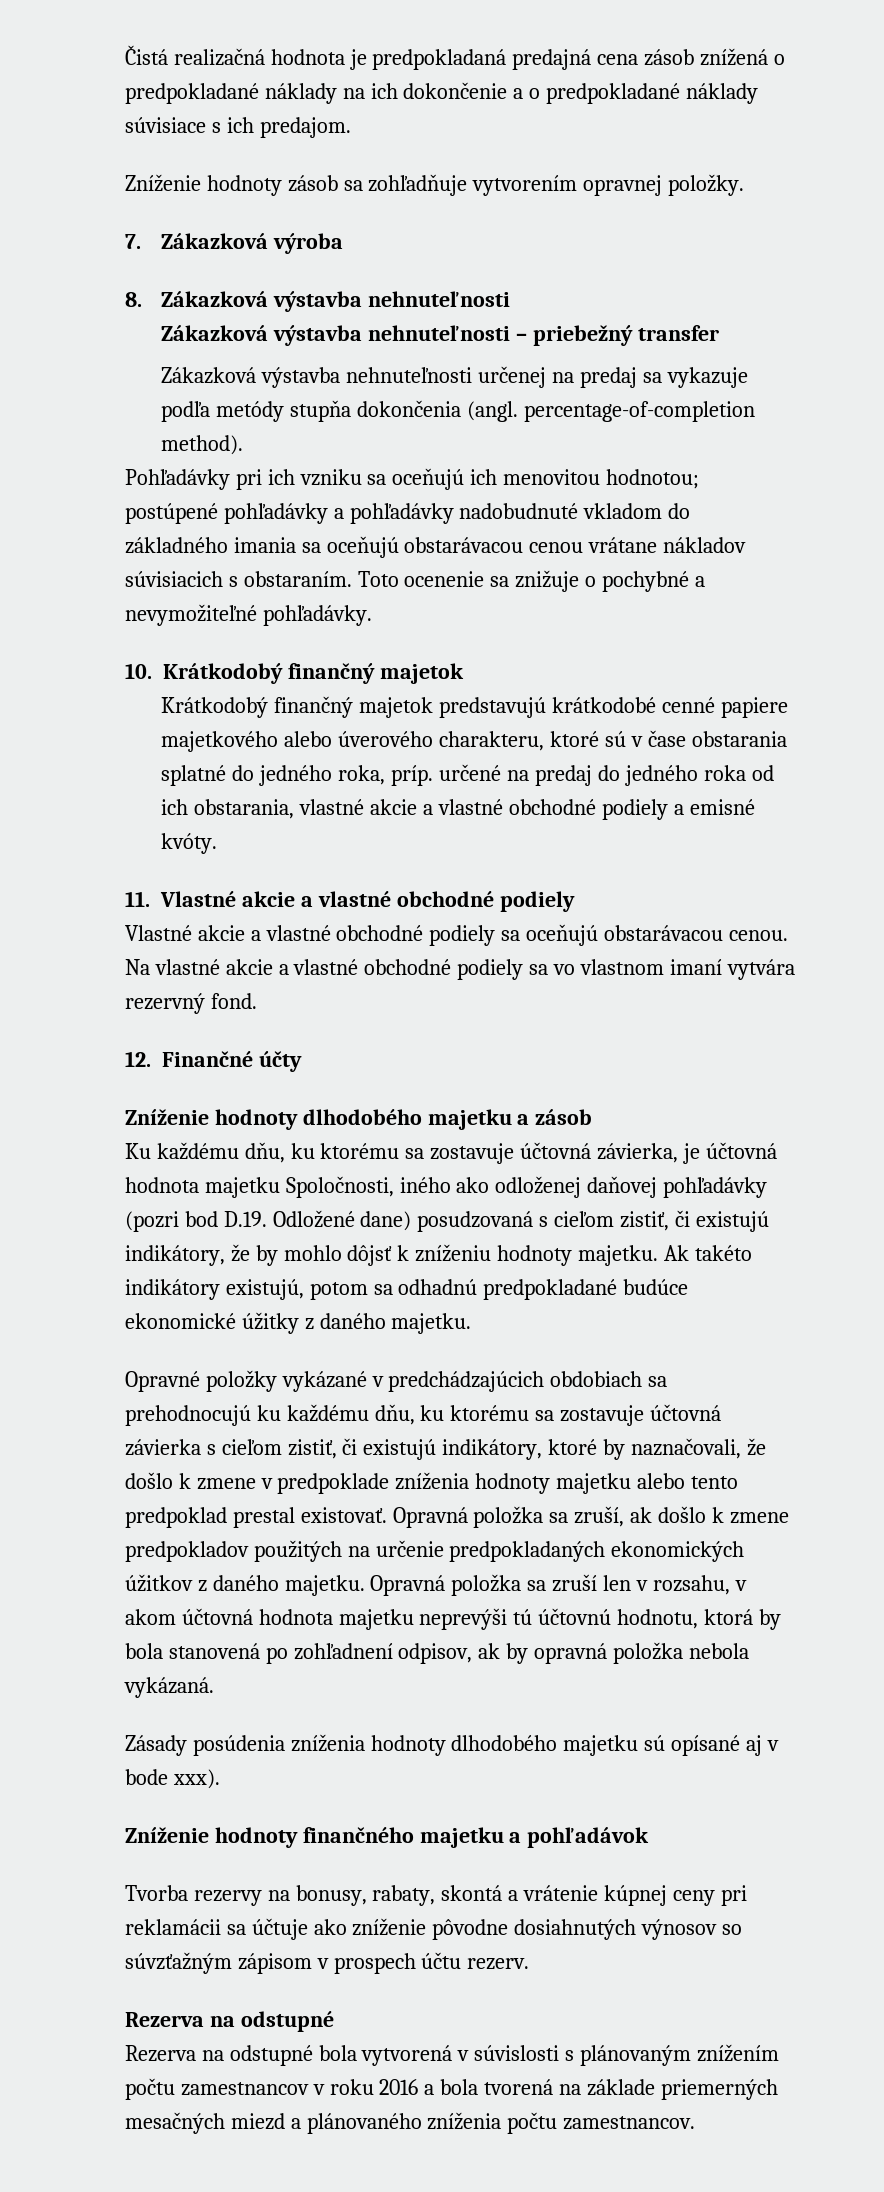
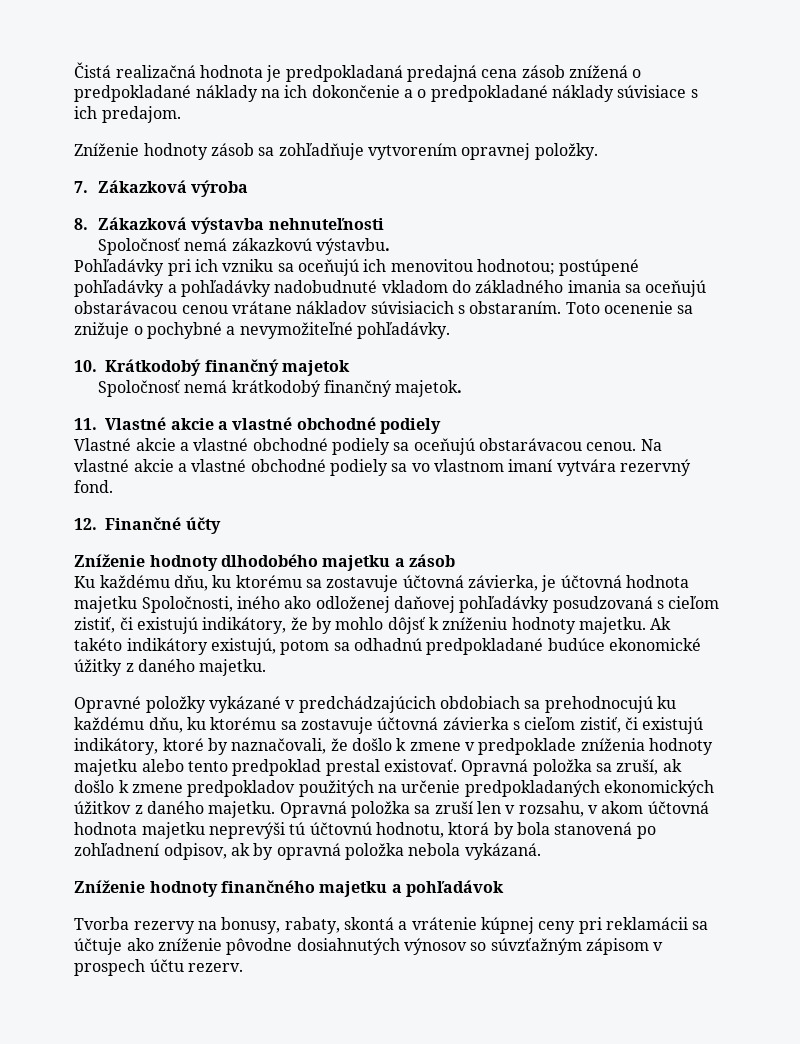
[161,325,720,346] [161,366,749,388] [161,400,756,422] [161,435,244,455] Zákazková výstavba nehnuteľnosti – priebežný transfer // Zákazková výstavba nehnuteľnosti určenej na predaj sa vykazuje podľa metódy stupňa dokončenia (angl. percentage-of-completion method). -> [97,238,390,255] Spoločnosť nemá zákazkovú výstavbu.
[161,696,789,718] [161,730,787,752] [161,764,774,786] [161,799,755,820] [161,833,218,854] Krátkodobý finančný majetok predstavujú krátkodobé cenné papiere majetkového alebo úverového charakteru, ktoré sú v čase obstarania splatné do jedného roka, príp. určené na predaj do jedného roka od ich obstarania, vlastné akcie a vlastné obchodné podiely a emisné kvóty. -> [97,380,463,397] Spoločnosť nemá krátkodobý finančný majetok.
[124,1210,412,1232] (pozri bod D.19. Odložené dane) -> (550, 604) none
[124,1734,780,1756] [124,1769,220,1789] // Zásady posúdenia zníženia hodnoty dlhodobého majetku sú opísané aj v bode xxx). -> (541, 851) none
[124,2011,334,2032] [124,2044,780,2066] [124,2078,779,2100] [124,2112,696,2134] // Rezerva na odstupné // Rezerva na odstupné bola vytvorená v súvislosti s plánovaným znížením počtu zamestnancov v roku 2016 a bola tvorená na základe priemerných mesačných miezd a plánovaného zníženia počtu zamestnancov. -> (244, 967) none

